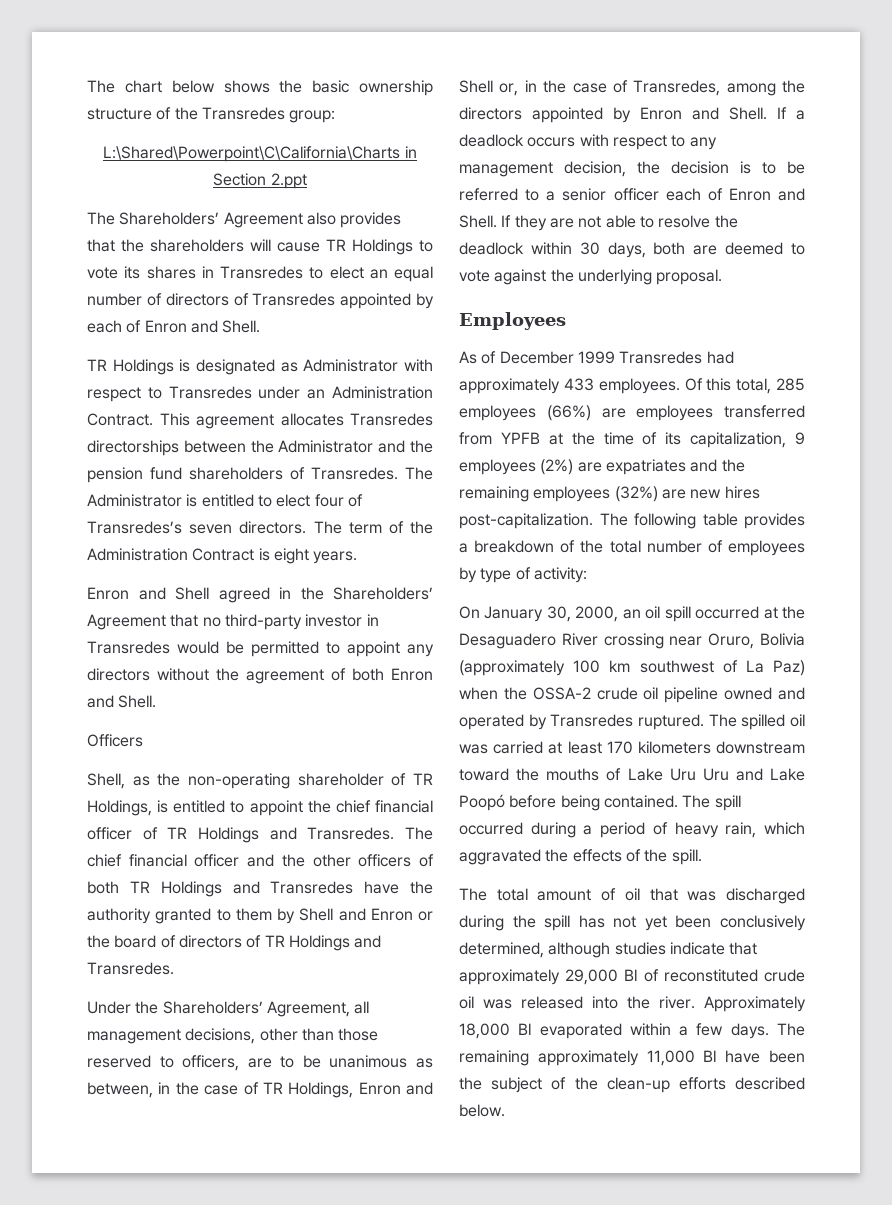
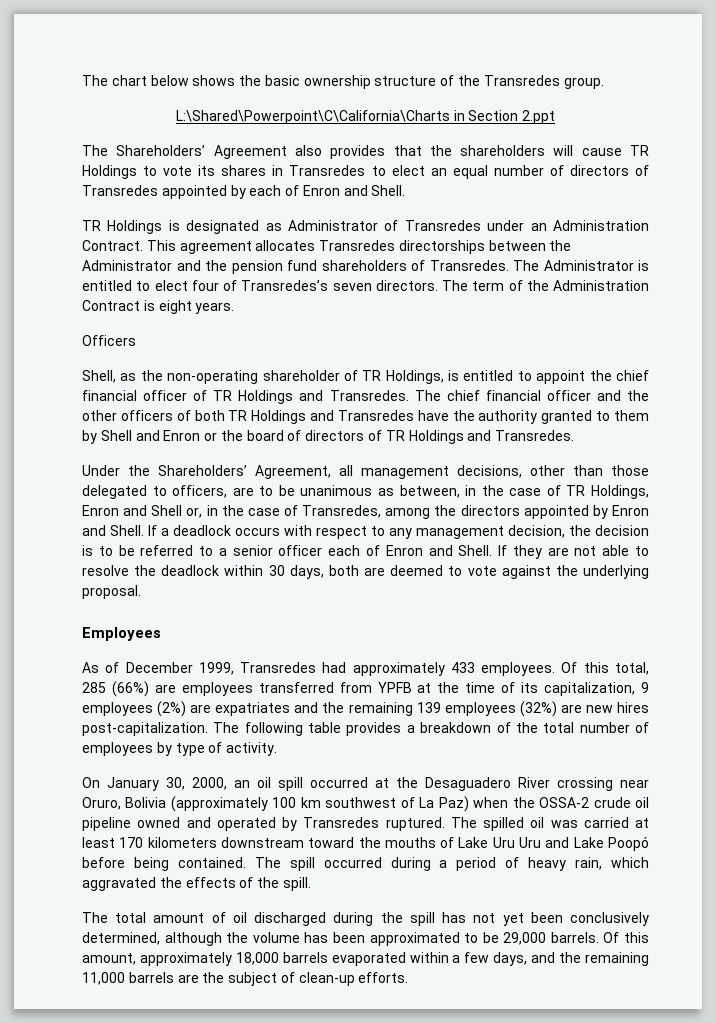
[289,110,336,123] group: -> [563,77,604,89] group.
[404,359,434,372] [87,387,162,402] with respect to -> [384,220,399,231] of
[87,587,433,603] [87,614,379,630] [87,641,434,657] [87,668,433,684] [87,695,157,708] // Enron and Shell agreed in the Shareholders’ Agreement that no third-party investor in Transredes would be permitted to appoint any directors without the agreement of both Enron and Shell. -> (235, 308) none
[87,1055,151,1068] reserved -> [82,485,147,499] delegated
[577,351,615,364] 1999 -> [198,662,234,675] 1999,
[459,405,536,421] employees -> (106, 687) none
(529, 494) none -> [416,702,441,713] 139
[533,567,587,583] activity: -> [226,742,278,756] activity.
[649,888,717,901] that was -> (247, 917) none
[614,942,758,955] [459,969,805,985] [459,996,806,1012] [459,1023,805,1039] [459,1050,805,1066] [459,1077,805,1093] [459,1104,505,1117] studies indicate that approximately 29,000 Bl of reconstituted crude oil was released into the river. Approximately 18,000 Bl evaporated within a few days. The remaining approximately 11,000 Bl have been the subject of the clean-up efforts described below. -> [226,932,649,946] [82,952,649,966] [82,972,409,986] the volume has been approximated to be 29,000 barrels. Of this amount, approximately 18,000 barrels evaporated within a few days, and the remaining 11,000 barrels are the subject of clean-up efforts.

